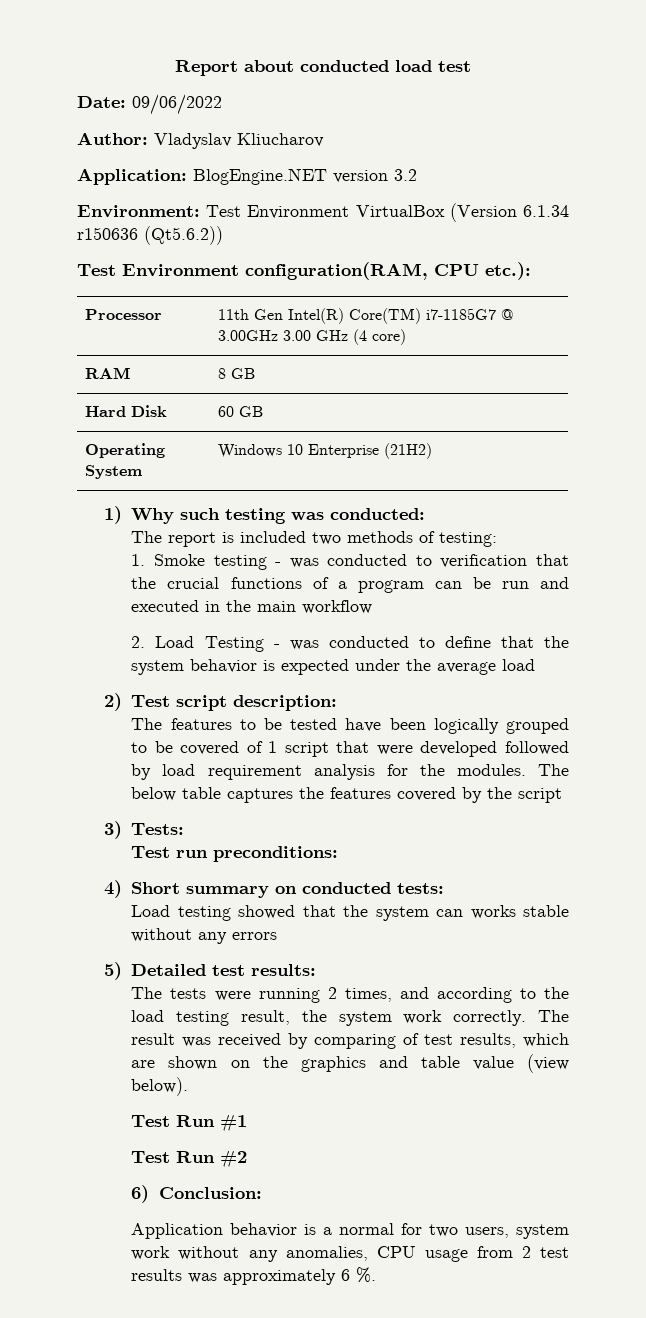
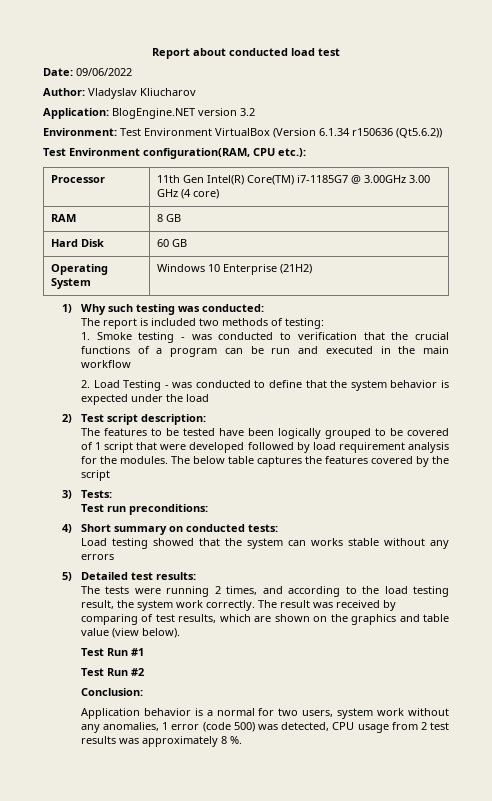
[437,662,497,675] average -> (183, 398) none
[131,1185,150,1203] 6) -> (144, 672) none
(368, 1253) none -> [162,722,330,732] 1 error (code 500) was detected,
[341,1269,351,1281] 6 -> [220,736,227,744] 8

